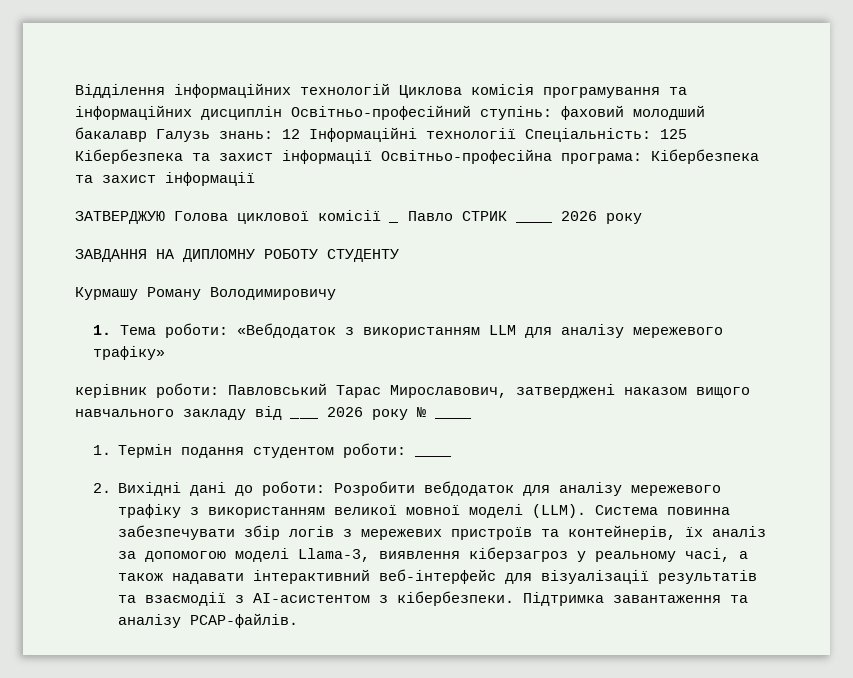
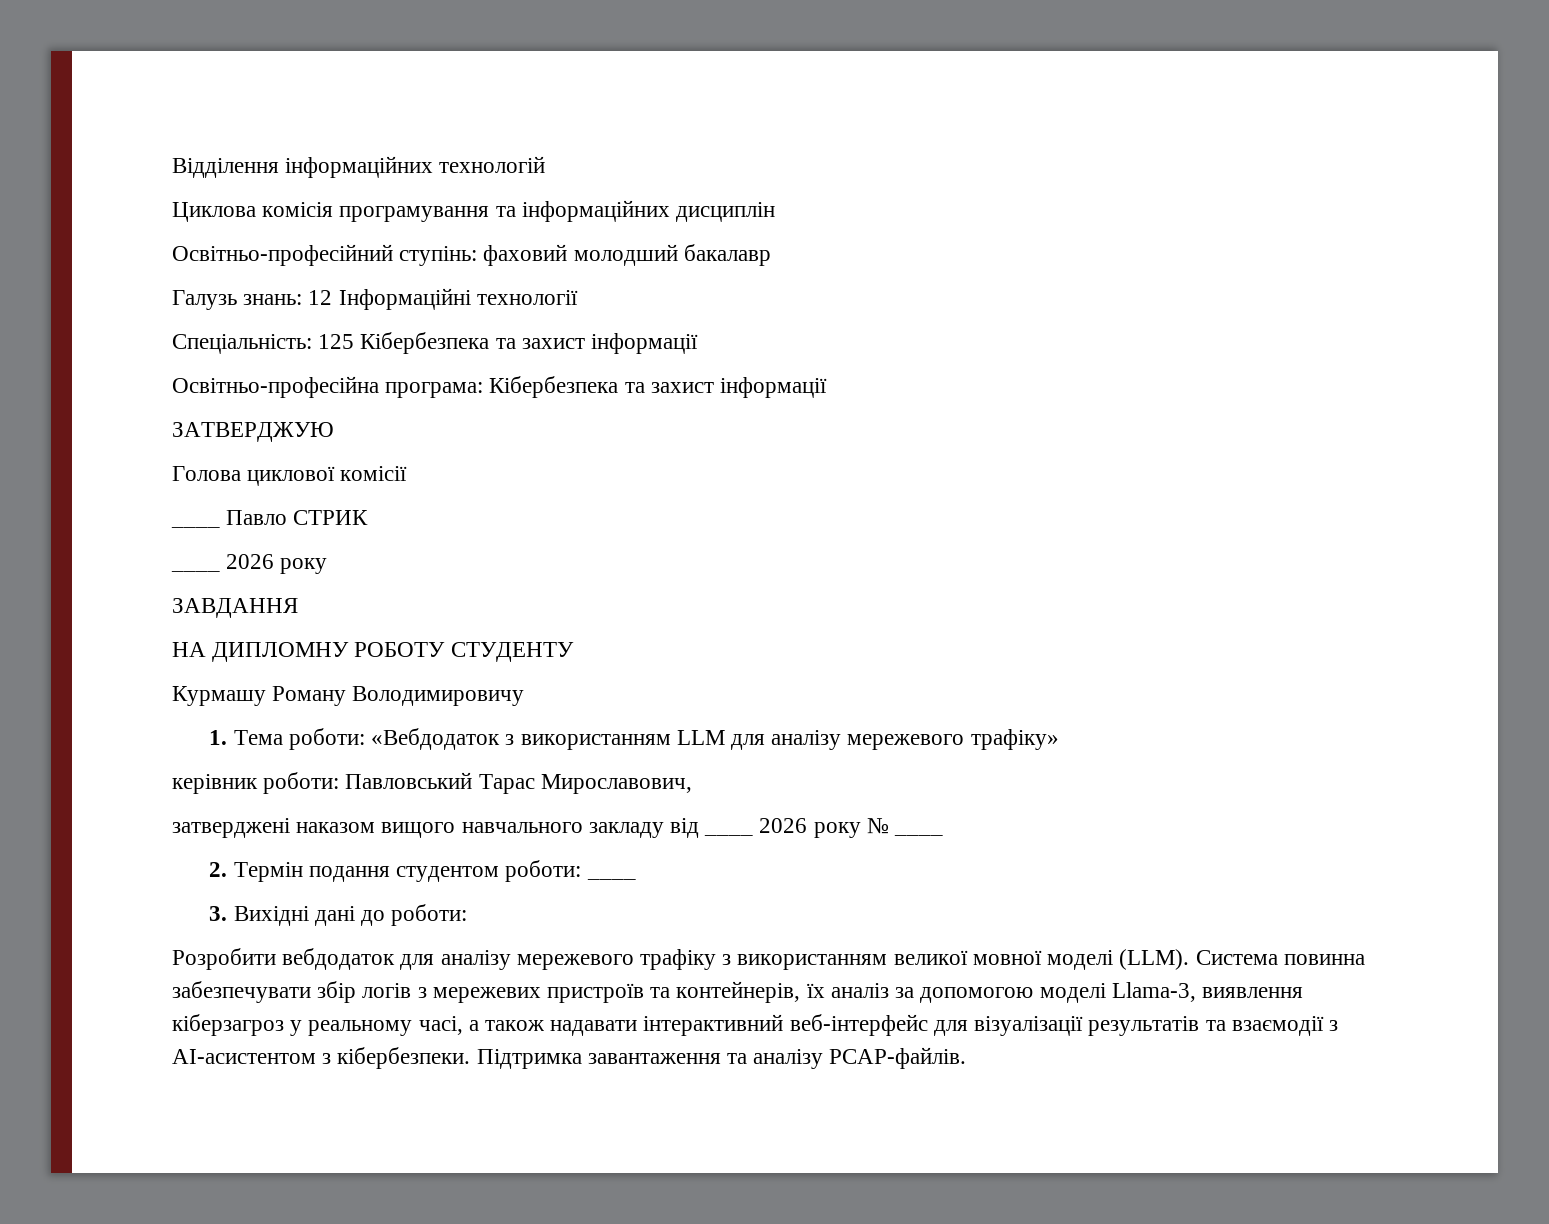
(390, 89) none -> (546, 164) //
(282, 113) none -> (776, 212) //
(147, 134) none -> (771, 255) //
(516, 133) none -> (578, 297) //
(372, 157) none -> (699, 343) //
(165, 217) none -> (334, 432) //
[388,221,399,223] _ -> [171,525,220,528] // ____
(507, 216) none -> (369, 517) //
(147, 255) none -> (298, 608) //
(507, 391) none -> (692, 784) //
[289,417,319,419] ___ -> [704,833,754,836] ____
[92,445,111,455] 1. -> [209,862,228,877] 2.
[92,483,111,493] 2. -> [209,906,228,921] 3.
(326, 488) none -> (468, 915) //

